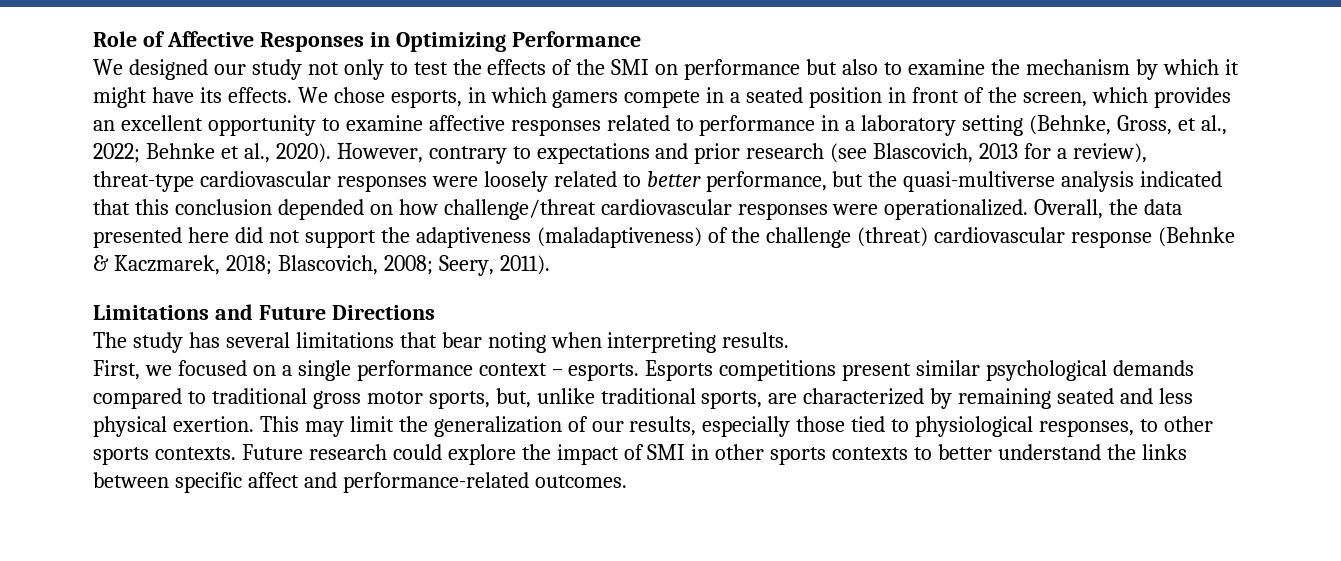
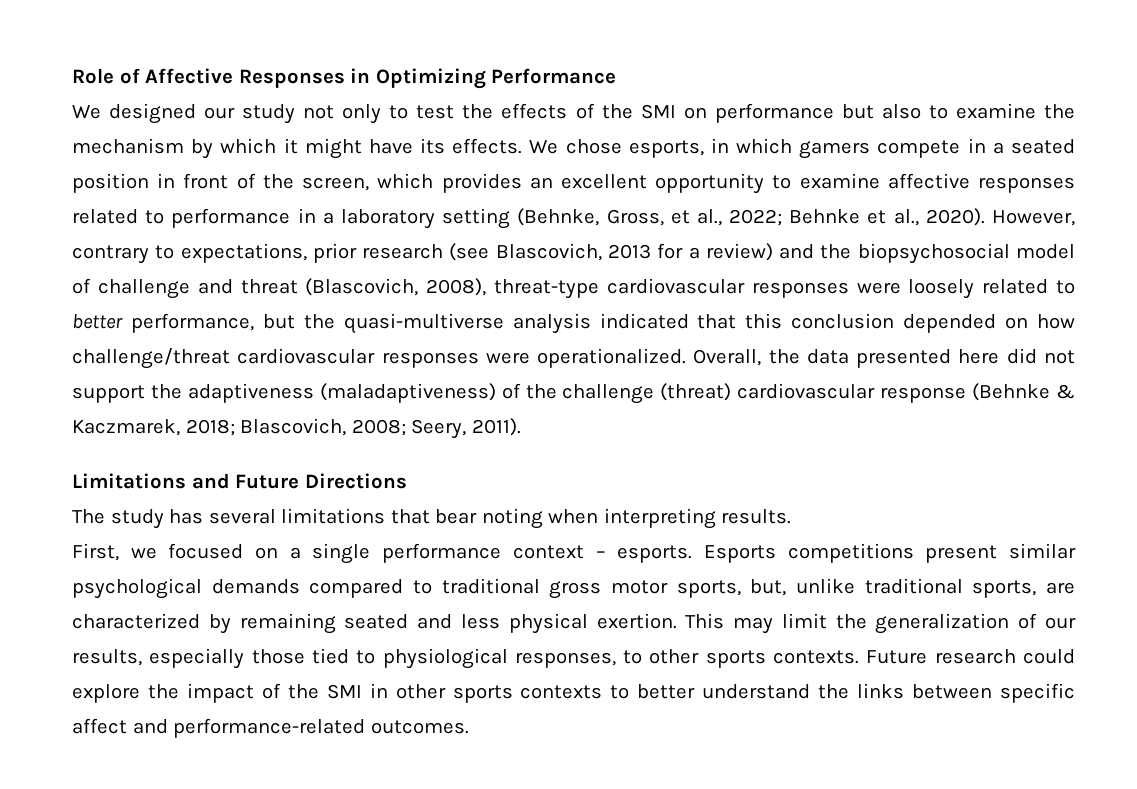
[536,143,689,164] expectations and -> [180,243,307,263] expectations,
[1072,143,1147,163] review), -> [705,243,1076,264] [72,278,487,299] review) and the biopsychosocial model of challenge and threat (Blascovich, 2008),
(644, 452) none -> [287,684,319,699] the

